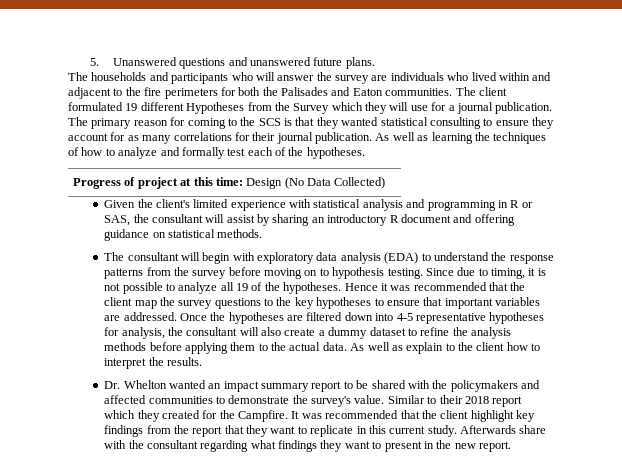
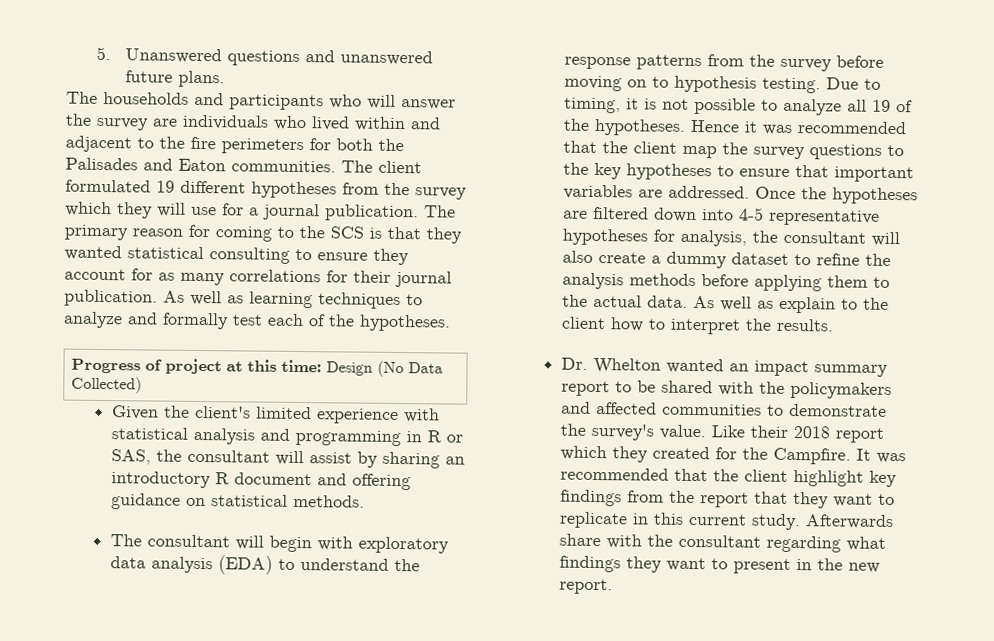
[186,102,330,114] Hypotheses from the Survey -> [251,181,467,200] hypotheses from the survey
[474,132,547,144] [68,147,103,156] the techniques of how -> [318,292,401,310] techniques
[425,267,476,276] Since due -> [825,77,859,90] Due
[387,395,437,404] Similar to -> [710,425,745,438] Like

